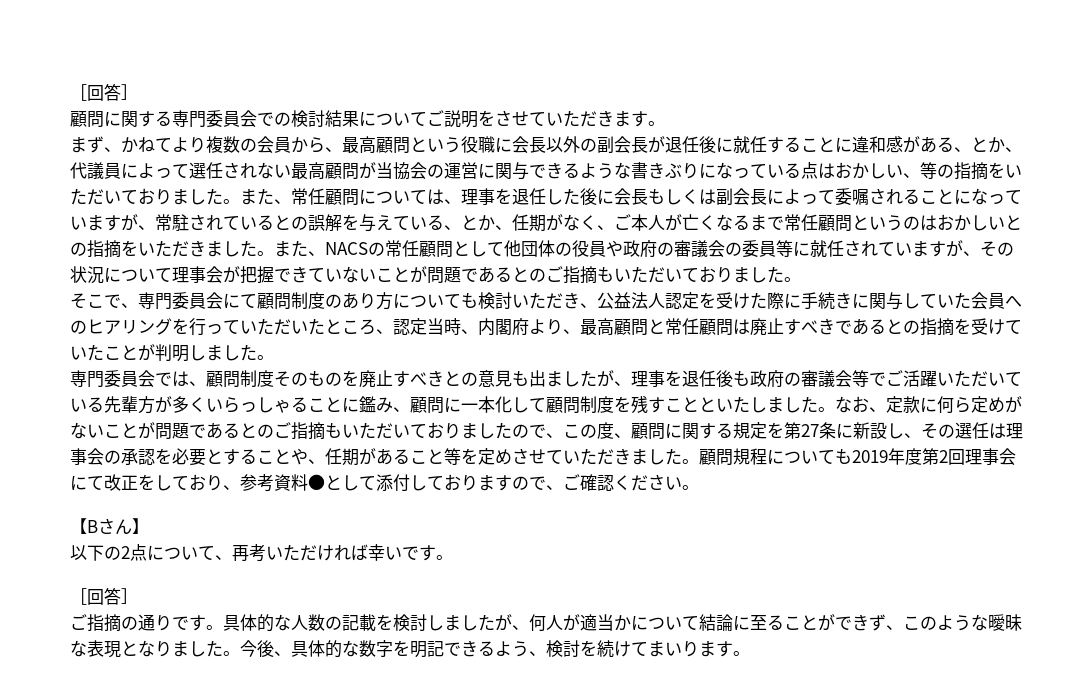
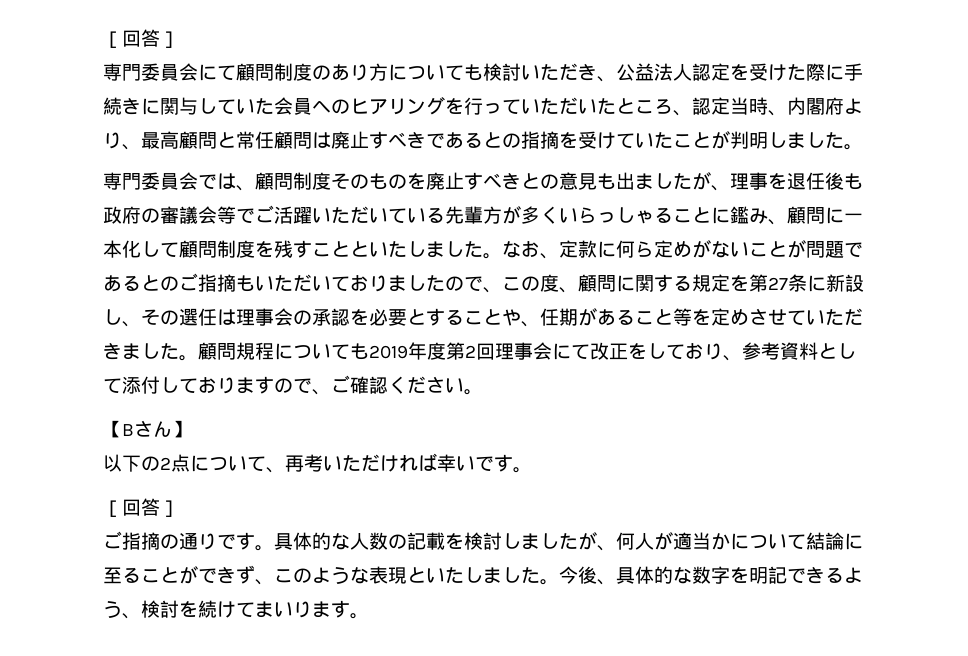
[70,83,138,101] [70,110,665,128] [70,136,1022,154] [70,162,1022,180] [70,188,1022,206] [70,214,1022,232] [70,240,1014,258] [70,266,801,284] [70,293,138,309] ［回答］ // 顧問に関する専門委員会での検討結果についてご説明をさせていただきます。 // まず、かねてより複数の会員から、最高顧問という役職に会長以外の副会長が退任後に就任することに違和感がある、とか、代議員によって選任されない最高顧問が当協会の運営に関与できるような書きぶりになっている点はおかしい、等の指摘をいただいておりました。また、常任顧問については、理事を退任した後に会長もしくは副会長によって委嘱されることになっていますが、常駐されているとの誤解を与えている、とか、任期がなく、ご本人が亡くなるまで常任顧問というのはおかしいとの指摘をいただきました。また、NACSの常任顧問として他団体の役員や政府の審議会の委員等に就任されていますが、その状況について理事会が把握できていないことが問題であるとのご指摘もいただいておりました。 // そこで、 -> [103,29,179,48] ［回答］ //
[308,474,325,490] ● -> (818, 351) none
[988,614,1022,631] [70,640,172,658] 曖昧な表現となり -> [369,566,483,584] 表現といたし

